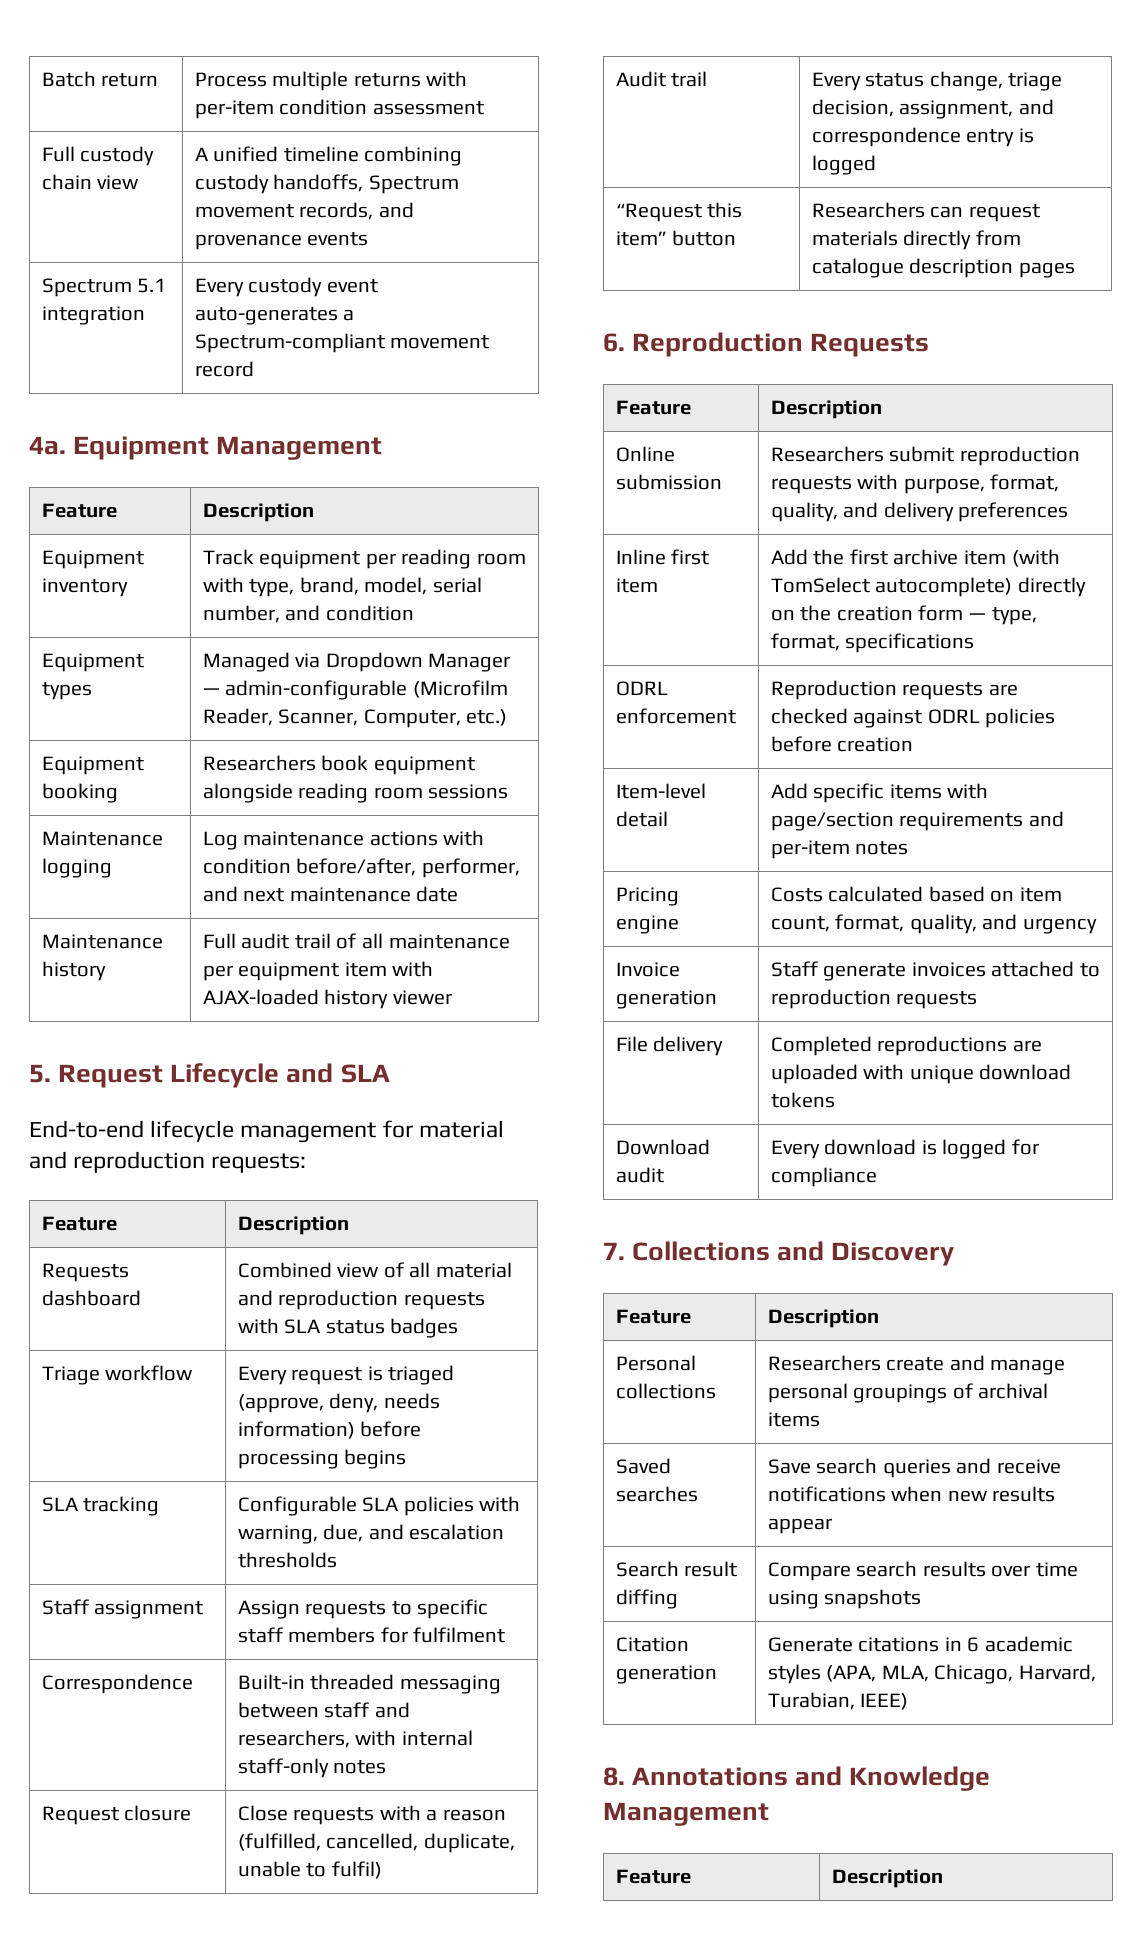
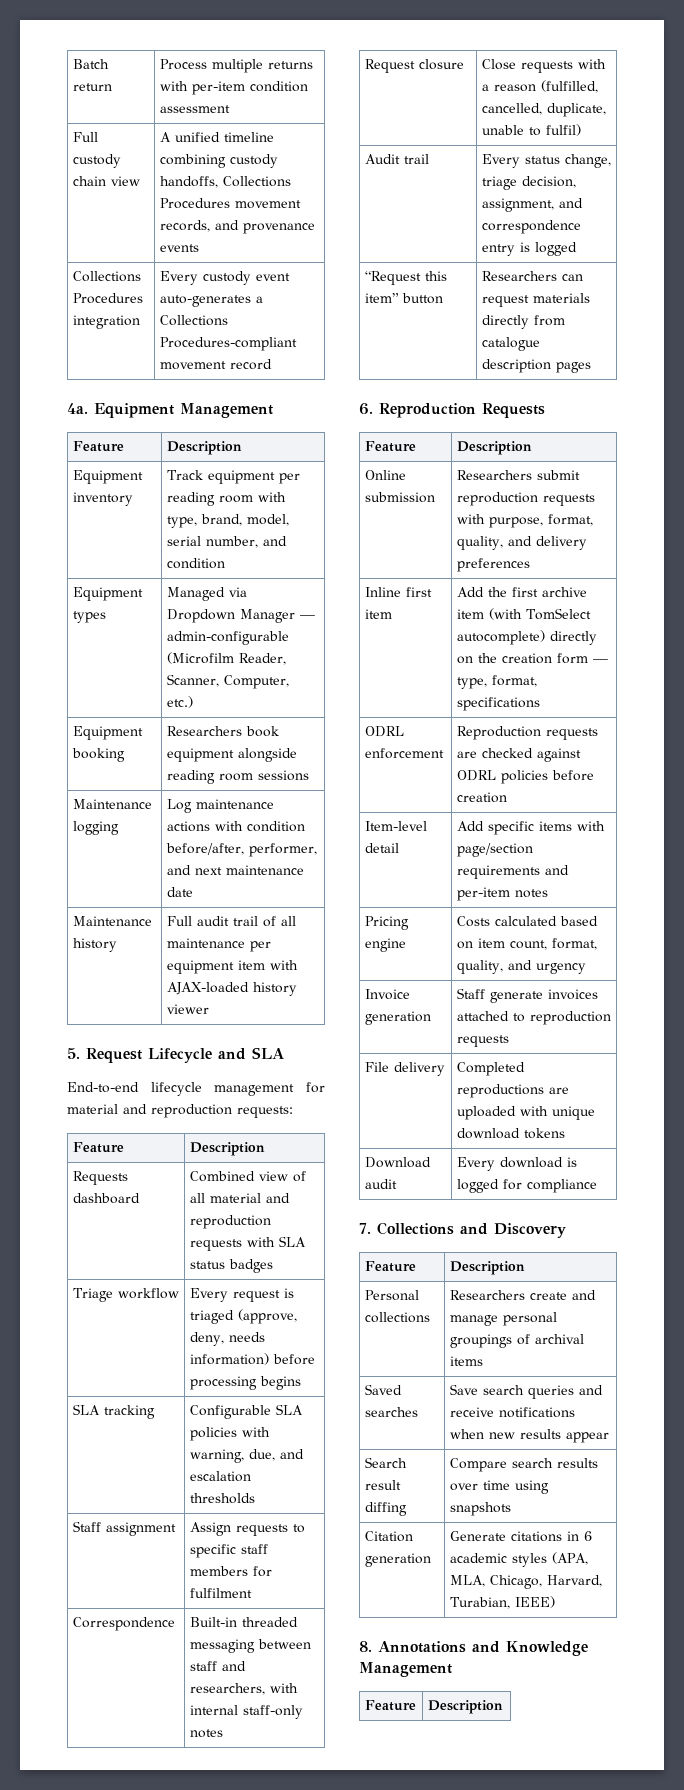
[368,175,459,194] Spectrum -> [222,176,291,187] [159,198,230,209] Collections Procedures
[41,278,167,297] Spectrum 5.1 -> [72,271,141,282] [72,293,143,304] Collections Procedures
[194,333,385,353] Spectrum-compliant -> [159,315,228,326] [159,337,297,351] Collections Procedures-compliant

